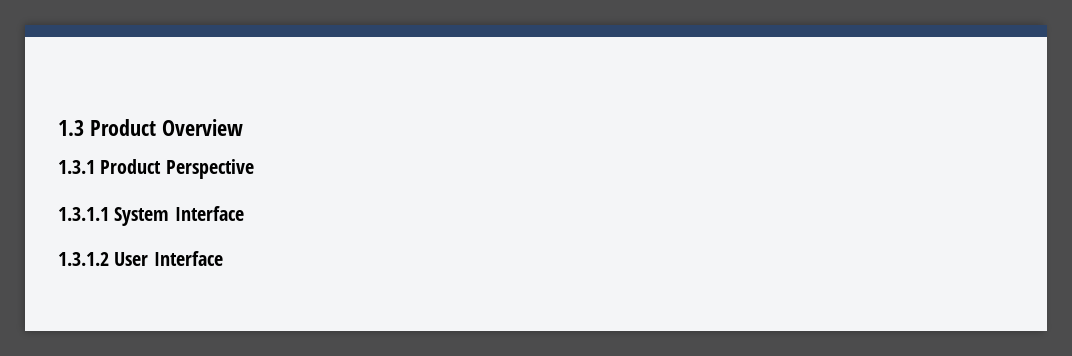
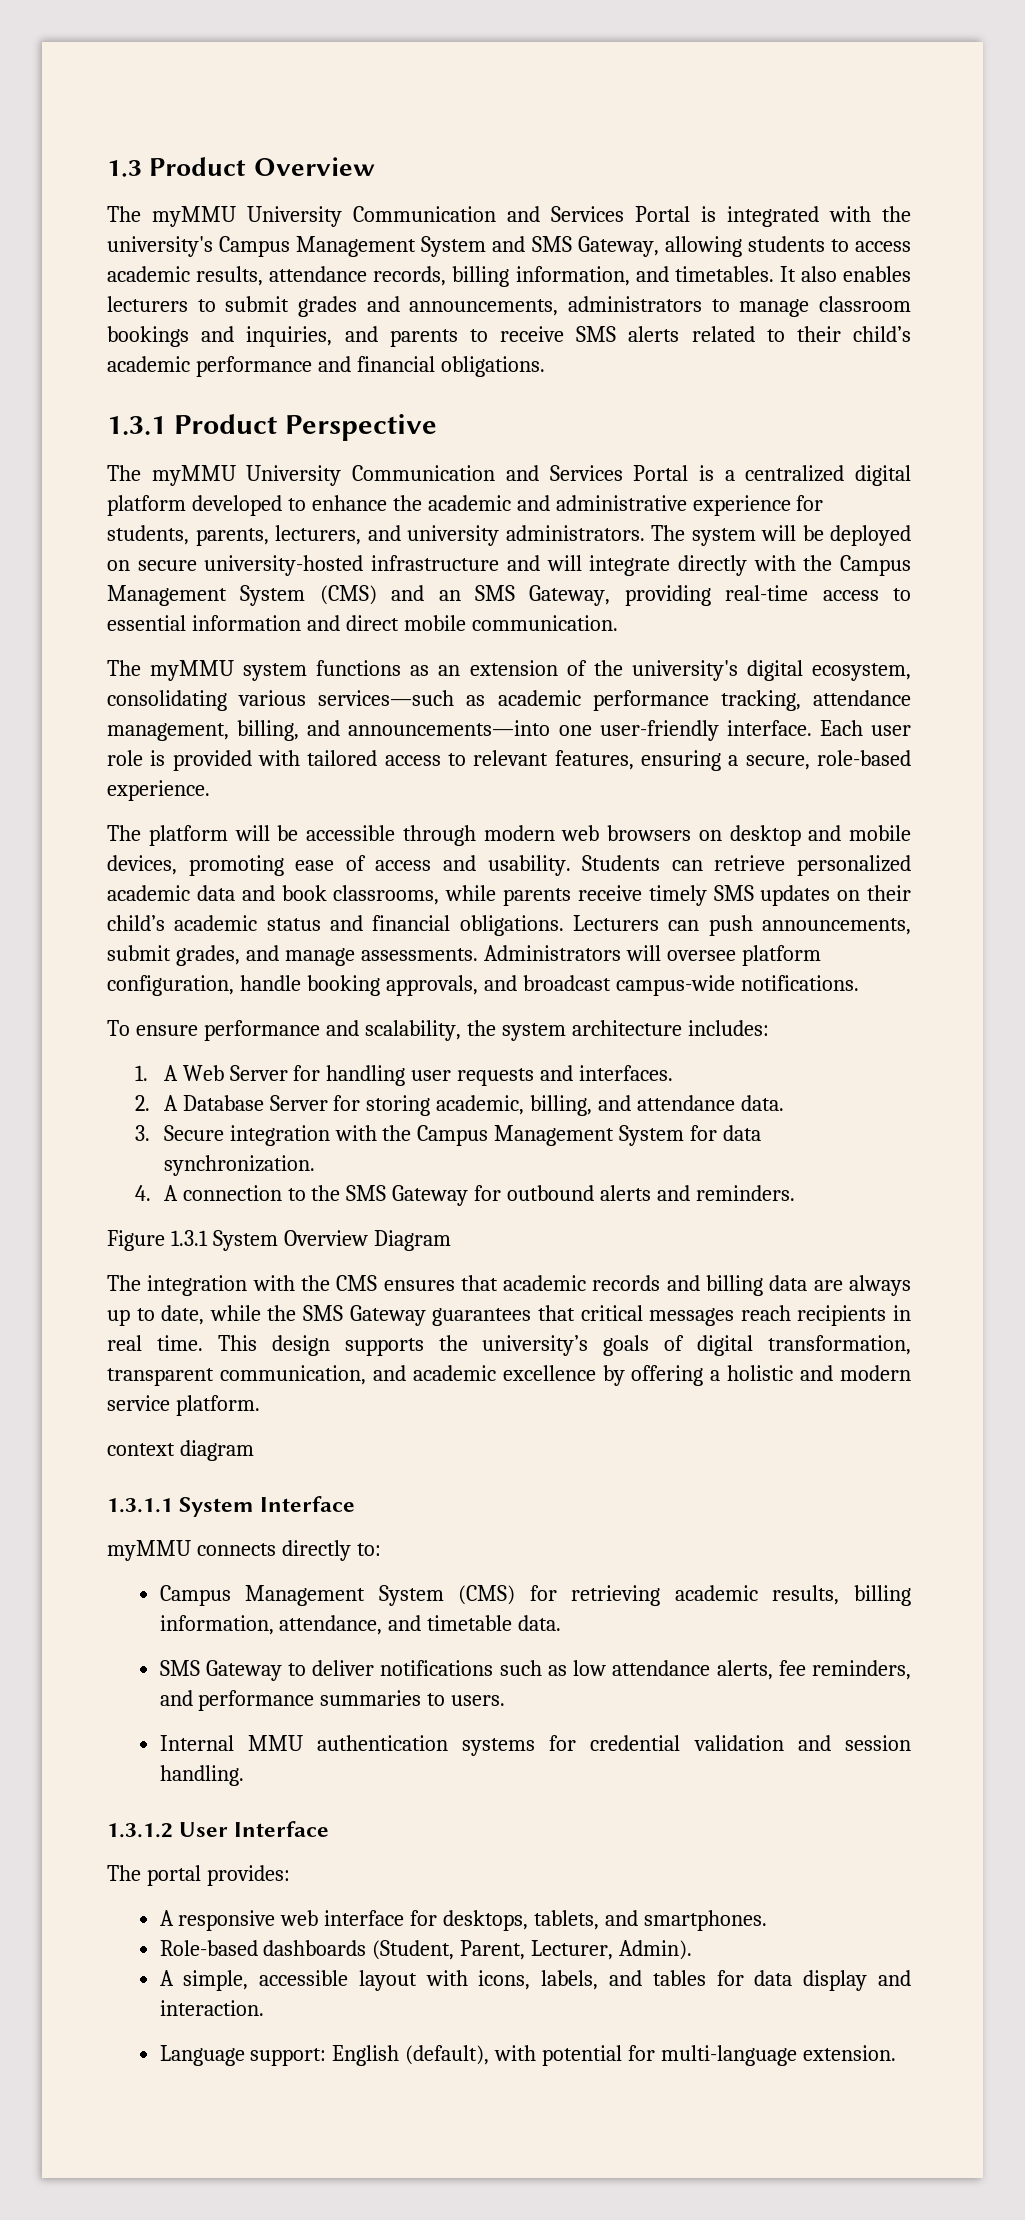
[58,159,254,179] [58,206,244,226] [58,251,223,266] 1.3.1 Product Perspective // 1.3.1.1 System Interface // 1.3.1.2 User Interface -> [107,206,911,227] [107,236,912,257] [107,266,912,287] [107,296,911,317] [107,326,911,347] [107,356,545,377] [107,414,437,441] [107,465,912,486] [107,495,824,516] [107,525,911,546] [107,555,912,576] [107,585,911,606] [107,615,618,631] [107,660,911,681] [107,690,911,711] [107,720,911,741] [107,750,912,771] [107,780,210,801] [107,825,911,846] [107,855,912,876] [107,885,912,906] [107,915,911,936] [107,945,821,966] [107,975,859,996] [107,1020,769,1041] [135,1065,674,1086] [135,1095,785,1116] [135,1125,762,1146] [163,1155,315,1176] [135,1185,796,1206] [107,1230,451,1251] [107,1275,911,1296] [107,1305,912,1326] [107,1335,911,1356] [107,1365,911,1386] [107,1395,260,1416] [107,1440,254,1461] [107,1496,356,1517] [107,1540,381,1561] [159,1585,912,1606] [159,1615,562,1635] [159,1660,912,1681] [159,1690,506,1711] [159,1735,912,1756] [159,1765,244,1786] [107,1821,330,1838] [107,1865,290,1886] [159,1910,768,1931] [159,1940,693,1960] [159,1970,912,1991] [159,2000,264,2016] [159,2045,897,2066] The myMMU University Communication and Services Portal is integrated with the university's Campus Management System and SMS Gateway, allowing students to access academic results, attendance records, billing information, and timetables. It also enables lecturers to submit grades and announcements, administrators to manage classroom bookings and inquiries, and parents to receive SMS alerts related to their child’s academic performance and financial obligations. // 1.3.1 Product Perspective // The myMMU University Communication and Services Portal is a centralized digital platform developed to enhance the academic and administrative experience for students, parents, lecturers, and university administrators. The system will be deployed on secure university-hosted infrastructure and will integrate directly with the Campus Management System (CMS) and an SMS Gateway, providing real-time access to essential information and direct mobile communication. // The myMMU system functions as an extension of the university's digital ecosystem, consolidating various services—such as academic performance tracking, attendance management, billing, and announcements—into one user-friendly interface. Each user role is provided with tailored access to relevant features, ensuring a secure, role-based experience. // The platform will be accessible through modern web browsers on desktop and mobile devices, promoting ease of access and usability. Students can retrieve personalized academic data and book classrooms, while parents receive timely SMS updates on their child’s academic status and financial obligations. Lecturers can push announcements, submit grades, and manage assessments. Administrators will oversee platform configuration, handle booking approvals, and broadcast campus-wide notifications. // To ensure performance and scalability, the system architecture includes: // 1. A Web Server for handling user requests and interfaces. // 2. A Database Server for storing academic, billing, and attendance data. // 3. Secure integration with the Campus Management System for data synchronization. // 4. A connection to the SMS Gateway for outbound alerts and reminders. // Figure 1.3.1 System Overview Diagram // The integration with the CMS ensures that academic records and billing data are always up to date, while the SMS Gateway guarantees that critical messages reach recipients in real time. This design supports the university’s goals of digital transformation, transparent communication, and academic excellence by offering a holistic and modern service platform. // context diagram // 1.3.1.1 System Interface // myMMU connects directly to: // Campus Management System (CMS) for retrieving academic results, billing information, attendance, and timetable data. // SMS Gateway to deliver notifications such as low attendance alerts, fee reminders, and performance summaries to users. // Internal MMU authentication systems for credential validation and session handling. // 1.3.1.2 User Interface // The portal provides: // A responsive web interface for desktops, tablets, and smartphones. // Role-based dashboards (Student, Parent, Lecturer, Admin). // A simple, accessible layout with icons, labels, and tables for data display and interaction. // Language support: English (default), with potential for multi-language extension.

